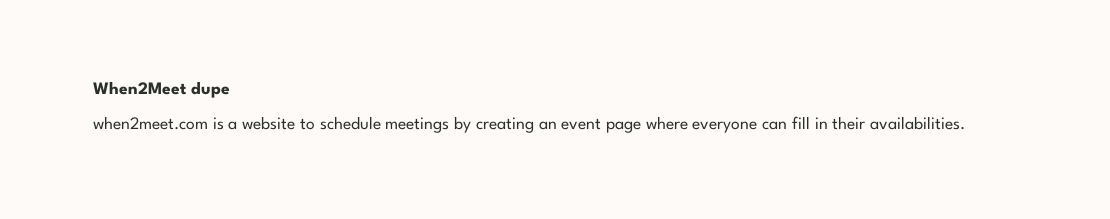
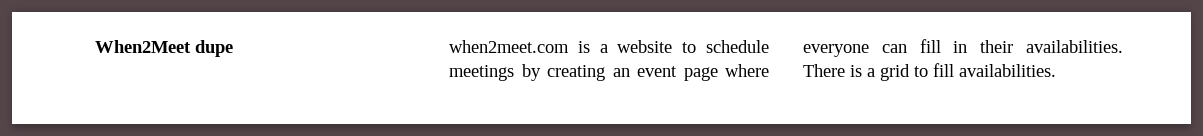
(966, 123) none -> [803,63,1056,81] There is a grid to fill availabilities.

